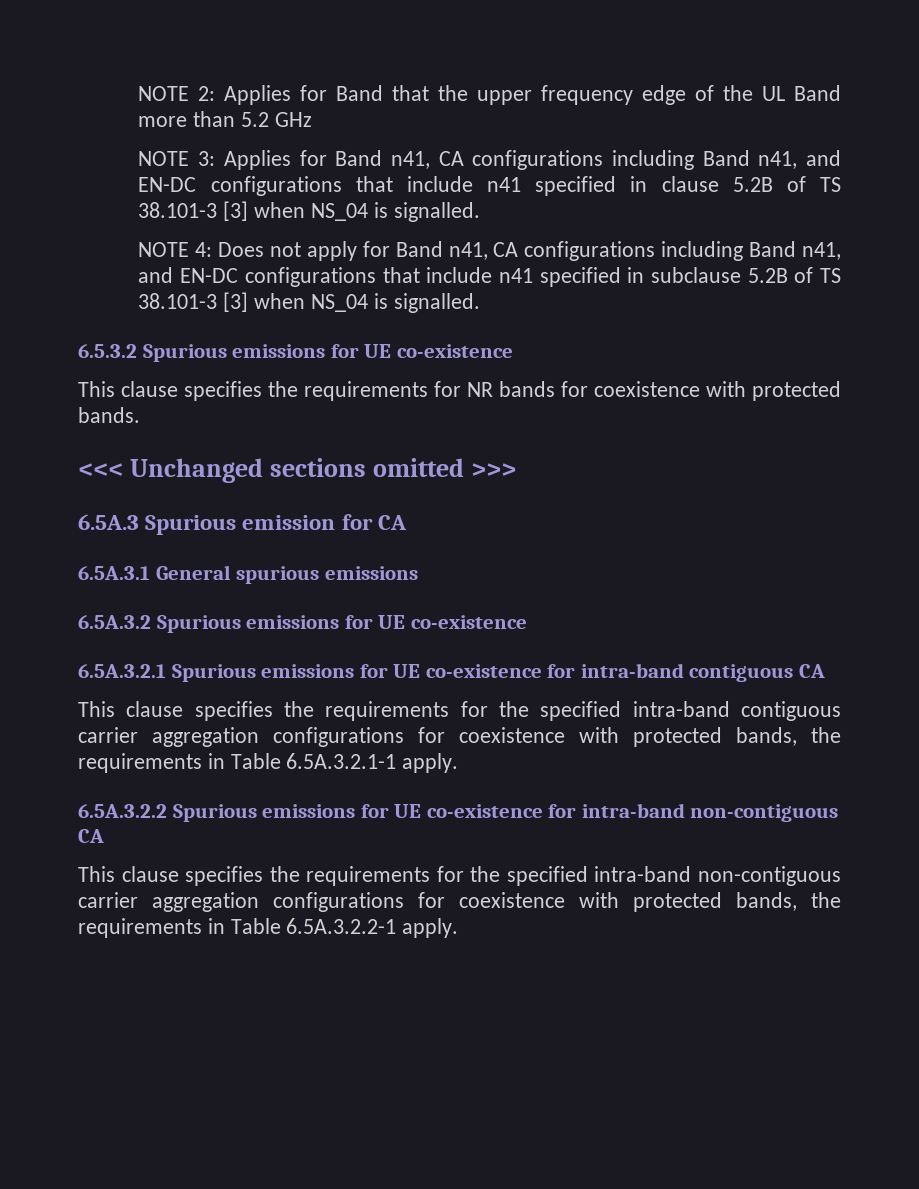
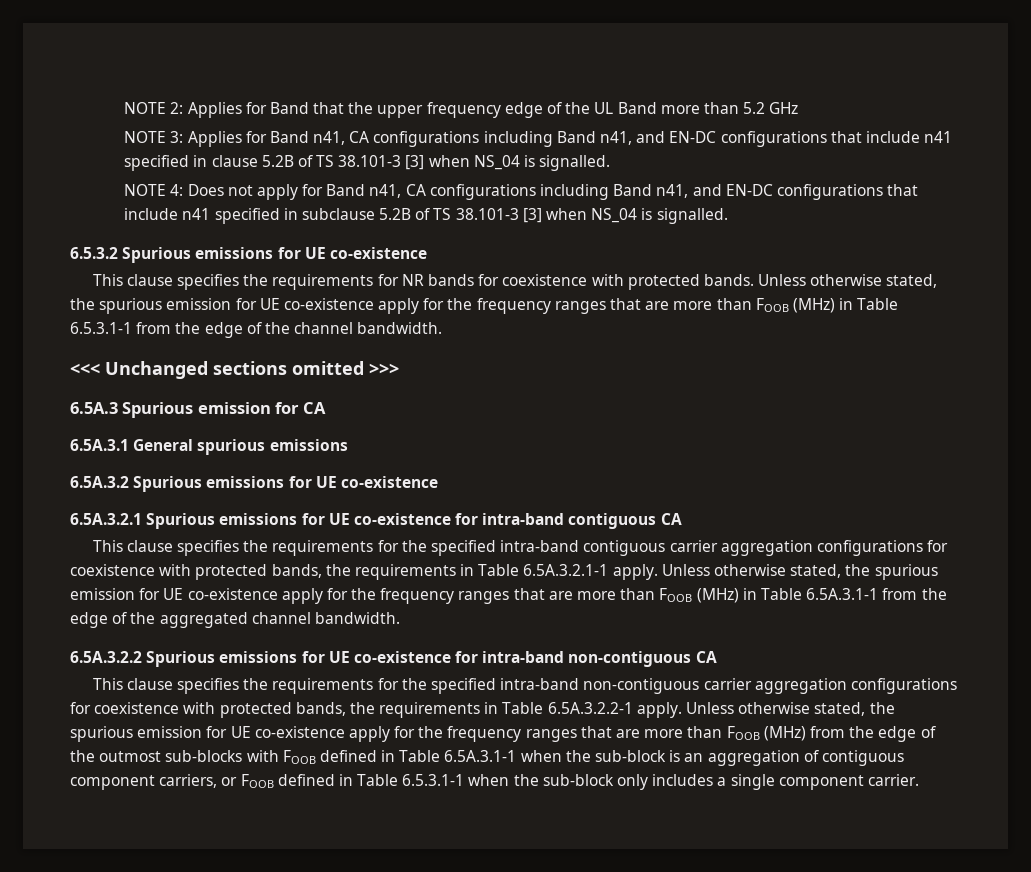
(140, 415) none -> [758,274,938,288] [70,298,899,314] [70,322,443,338] Unless otherwise stated, the spurious emission for UE co-existence apply for the frequency ranges that are more than FOOB (MHz) in Table 6.5.3.1-1 from the edge of the channel bandwidth.
(459, 763) none -> [661,564,938,580] [70,588,947,604] [70,612,400,628] Unless otherwise stated, the spurious emission for UE co-existence apply for the frequency ranges that are more than FOOB (MHz) in Table 6.5A.3.1-1 from the edge of the aggregated channel bandwidth.
(459, 928) none -> [686,702,895,716] [70,726,936,742] [70,750,904,766] [70,774,919,790] Unless otherwise stated, the spurious emission for UE co-existence apply for the frequency ranges that are more than FOOB (MHz) from the edge of the outmost sub-blocks with FOOB defined in Table 6.5A.3.1-1 when the sub-block is an aggregation of contiguous component carriers, or FOOB defined in Table 6.5.3.1-1 when the sub-block only includes a single component carrier.

